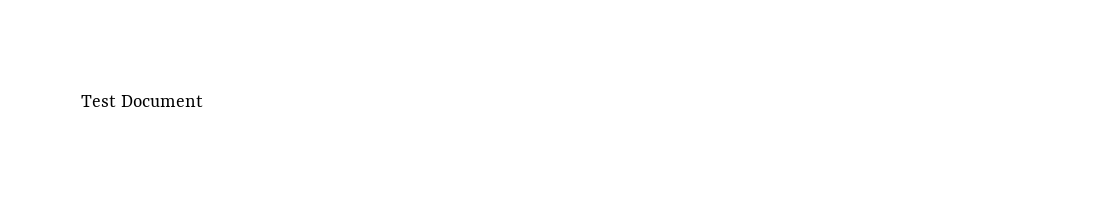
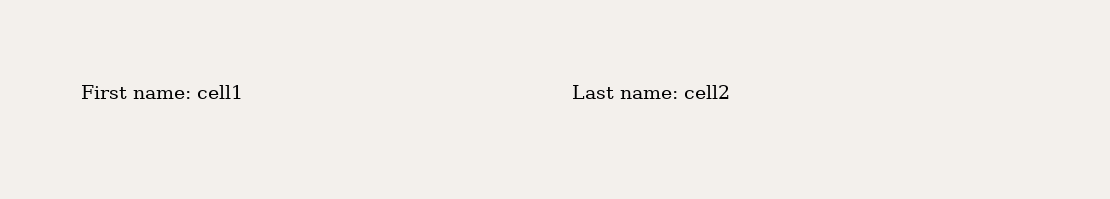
[81,95,204,107] Test Document -> [81,85,243,99] [572,85,730,99] First name: cell1 // Last name: cell2

